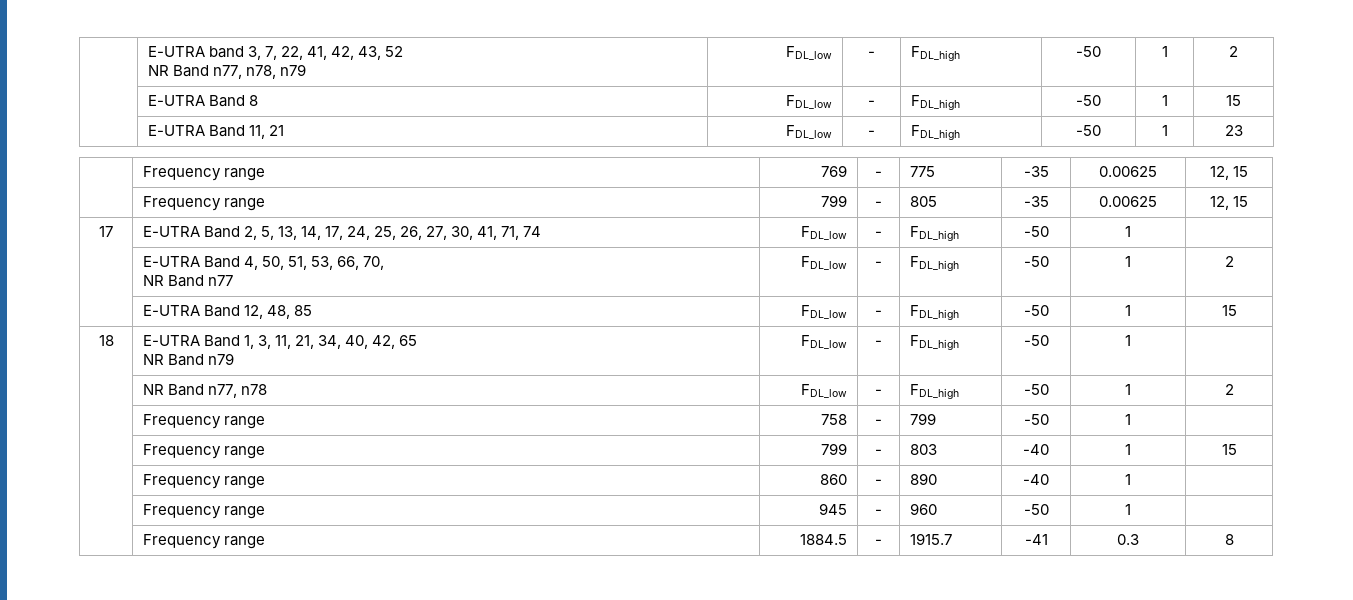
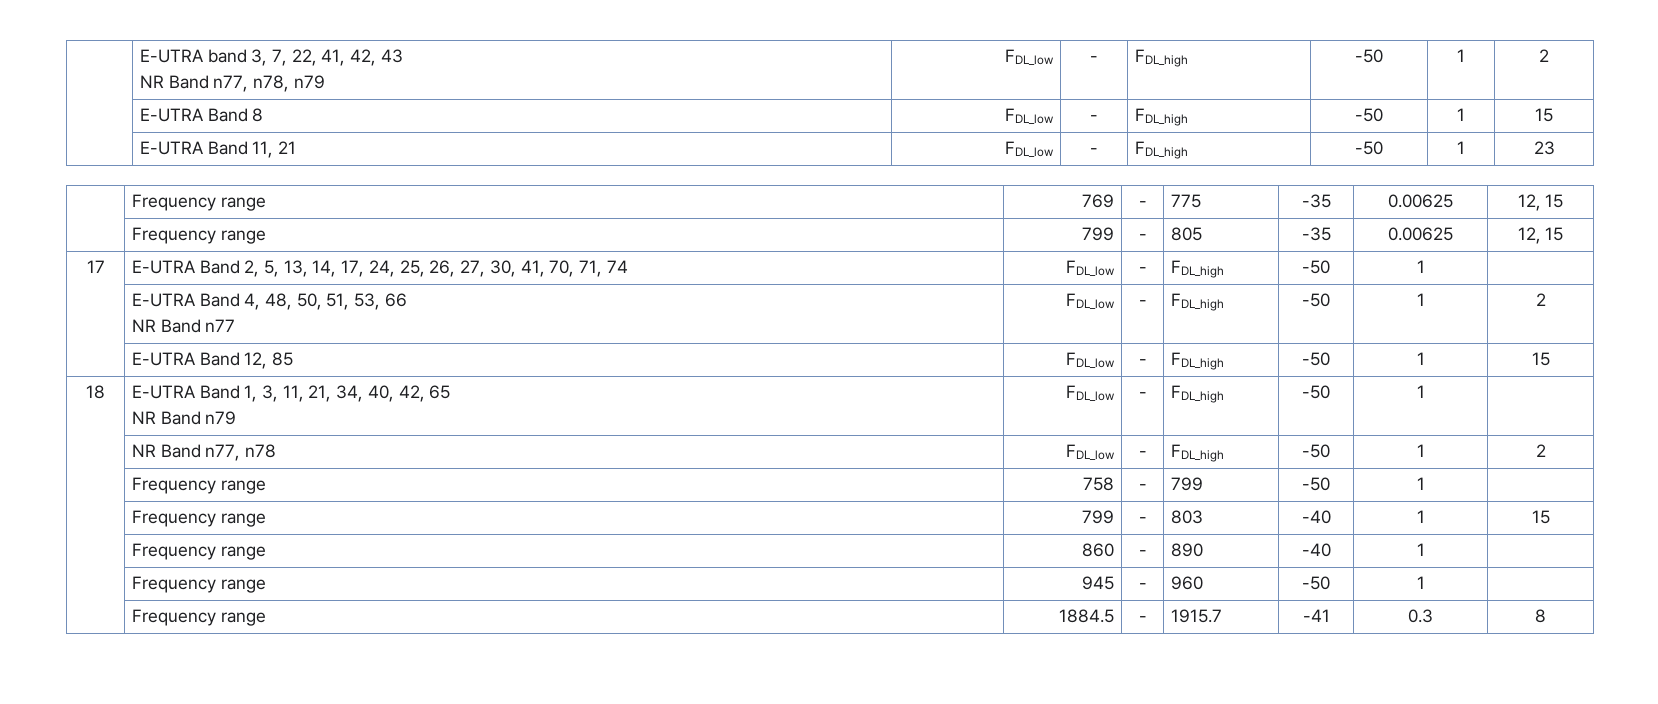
[357,46,403,60] 43, 52 -> [380,49,403,63] 43
(498, 233) none -> [549,260,575,277] 70,
(258, 263) none -> [265,293,293,310] 48,
[336,256,384,270] 66, 70, -> [384,293,407,307] 66
[266,305,290,319] 48, -> (268, 360) none

